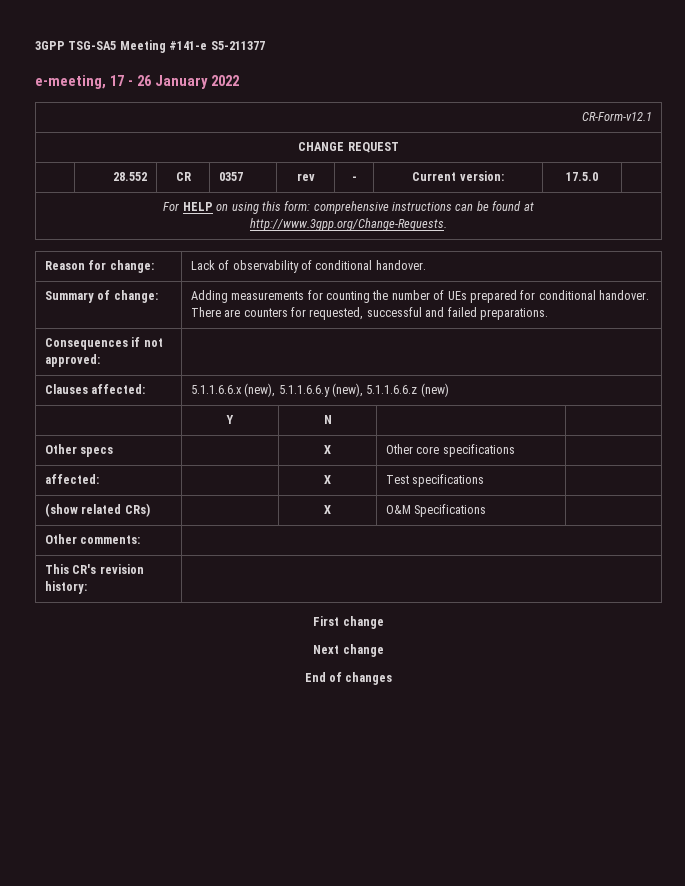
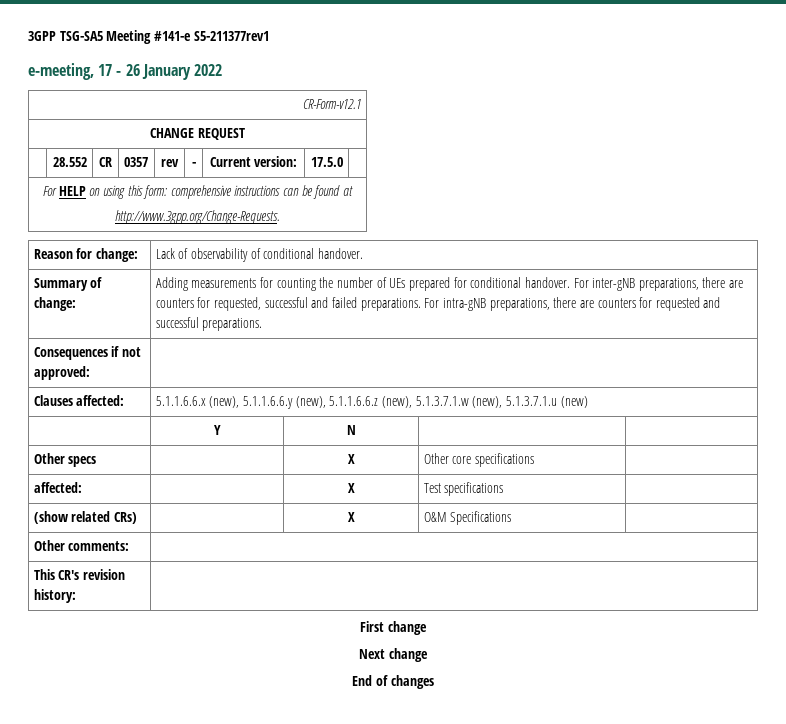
[210,41,265,50] S5-211377 -> [193,31,269,41] S5-211377rev1
[190,307,221,317] There -> [573,277,726,291] For inter-gNB preparations, there
(548, 314) none -> [424,297,721,311] [155,317,263,331] For intra-gNB preparations, there are counters for requested and successful preparations.
(418, 389) none -> [381,396,557,408] (new), 5.1.3.7.1.w (new), 5.1.3.7.1.u

